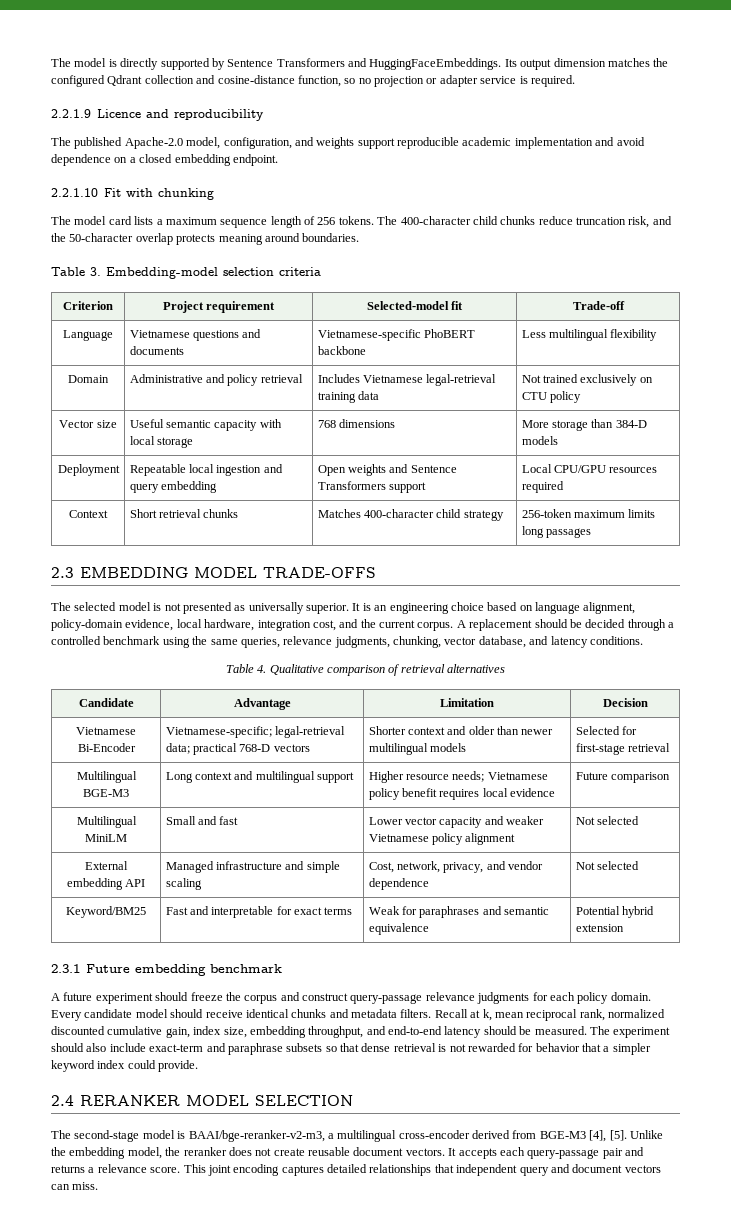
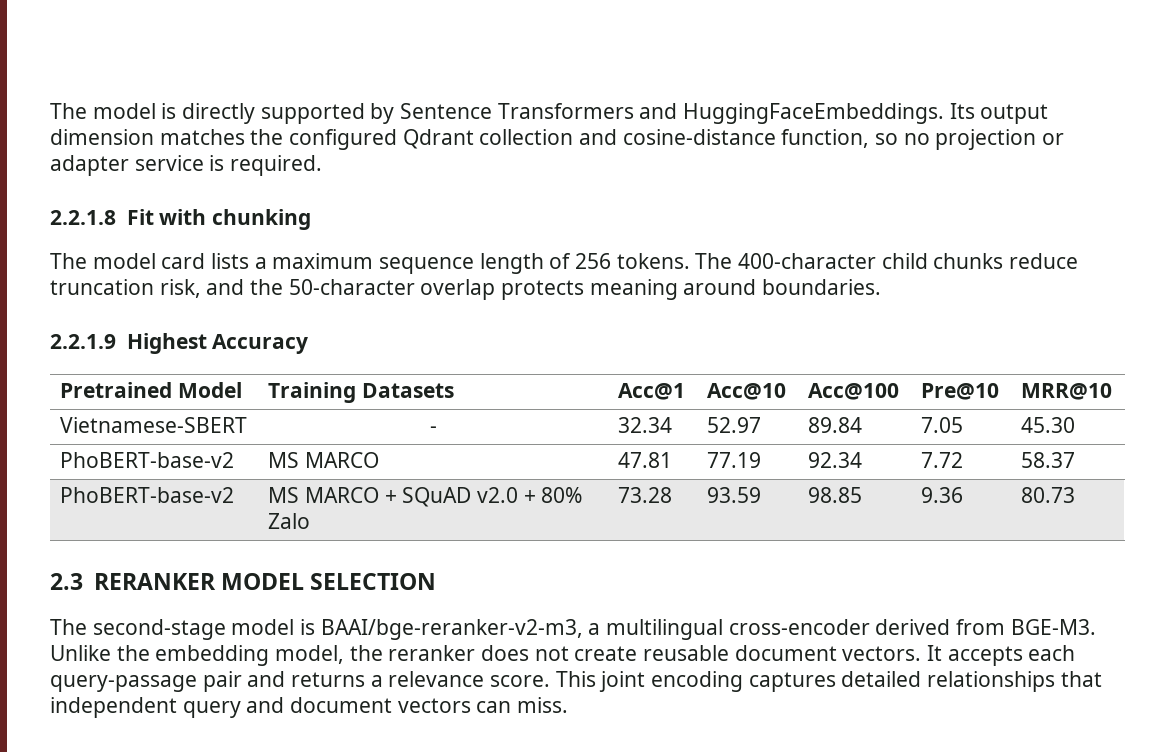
[51,109,265,121] [51,137,645,149] [51,154,278,166] [51,188,98,197] 2.2.1.9 Licence and reproducibility // The published Apache-2.0 model, configuration, and weights support reproducible academic implementation and avoid dependence on a closed embedding endpoint. // 2.2.1.10 -> [50,210,116,225] 2.2.1.8
[51,267,321,279] [63,301,113,310] [162,301,276,313] [366,301,464,310] [572,301,625,310] [63,330,113,341] [129,329,262,341] [129,346,184,355] [317,329,475,341] [317,346,366,355] [521,329,658,341] [68,375,109,383] [129,374,303,386] [317,374,497,386] [317,391,379,403] [521,374,653,386] [521,391,581,403] [59,420,117,428] [129,419,282,431] [129,436,193,448] [317,419,395,428] [521,419,647,431] [521,436,558,445] [57,464,120,476] [129,464,283,476] [129,481,217,493] [317,464,457,476] [317,481,426,493] [521,464,658,473] [521,481,564,493] [69,510,108,518] [129,509,239,518] [317,509,504,521] [521,509,656,518] [521,526,591,538] [51,567,377,578] [51,602,636,614] [51,619,674,631] [51,636,643,648] [225,664,506,676] [78,698,134,707] [233,698,291,710] [440,698,494,707] [602,698,648,707] [76,727,136,735] [77,743,136,752] [165,726,345,738] [165,743,310,755] [368,726,554,735] [368,743,466,755] [575,726,637,735] [575,743,670,755] [76,771,137,783] [83,789,129,797] [165,771,355,783] [368,771,548,783] [368,788,556,800] [575,772,670,783] [76,816,137,828] [85,834,127,842] [165,816,239,825] [368,816,545,828] [368,833,516,845] [575,816,639,825] [85,861,128,870] [66,878,146,890] [165,861,340,873] [165,878,202,890] [368,861,544,873] [368,878,429,890] [575,861,639,870] [66,906,146,918] [165,906,353,918] [368,906,550,918] [368,923,429,935] [575,906,654,918] [575,924,624,932] [51,964,283,976] [51,992,651,1004] [51,1009,665,1021] [51,1026,671,1038] [51,1043,651,1055] [51,1060,199,1072] [51,1095,74,1106] Table 3. Embedding-model selection criteria // Criterion | Project requirement | Selected-model fit | Trade-off // Language | Vietnamese questions and documents | Vietnamese-specific PhoBERT backbone | Less multilingual flexibility // Domain | Administrative and policy retrieval | Includes Vietnamese legal-retrieval training data | Not trained exclusively on CTU policy // Vector size | Useful semantic capacity with local storage | 768 dimensions | More storage than 384-D models // Deployment | Repeatable local ingestion and query embedding | Open weights and Sentence Transformers support | Local CPU/GPU resources required // Context | Short retrieval chunks | Matches 400-character child strategy | 256-token maximum limits long passages // 2.3 EMBEDDING MODEL TRADE-OFFS // The selected model is not presented as universally superior. It is an engineering choice based on language alignment, policy-domain evidence, local hardware, integration cost, and the current corpus. A replacement should be decided through a controlled benchmark using the same queries, relevance judgments, chunking, vector database, and latency conditions. // Table 4. Qualitative comparison of retrieval alternatives // Candidate | Advantage | Limitation | Decision // Vietnamese Bi-Encoder | Vietnamese-specific; legal-retrieval data; practical 768-D vectors | Shorter context and older than newer multilingual models | Selected for first-stage retrieval // Multilingual BGE-M3 | Long context and multilingual support | Higher resource needs; Vietnamese policy benefit requires local evidence | Future comparison // Multilingual MiniLM | Small and fast | Lower vector capacity and weaker Vietnamese policy alignment | Not selected // External embedding API | Managed infrastructure and simple scaling | Cost, network, privacy, and vendor dependence | Not selected // Keyword/BM25 | Fast and interpretable for exact terms | Weak for paraphrases and semantic equivalence | Potential hybrid extension // 2.3.1 Future embedding benchmark // A future experiment should freeze the corpus and construct query-passage relevance judgments for each policy domain. Every candidate model should receive identical chunks and metadata filters. Recall at k, mean reciprocal rank, normalized discounted cumulative gain, index size, embedding throughput, and end-to-end latency should be measured. The experiment should also include exact-term and paraphrase subsets so that dense retrieval is not rewarded for behavior that a simpler keyword index could provide. // 2.4 -> [50,333,309,354] [60,382,243,398] [268,382,455,403] [618,383,686,400] [707,383,787,400] [808,383,900,400] [921,383,1000,400] [1021,383,1113,400] [60,417,248,433] [430,426,437,433] [618,417,673,433] [707,417,762,433] [808,417,863,433] [921,417,964,433] [1021,417,1076,433] [60,452,235,468] [268,452,380,468] [618,452,673,468] [707,452,762,468] [808,452,863,468] [921,452,964,468] [1021,452,1076,468] [60,487,235,503] [268,487,583,507] [268,513,311,529] [618,487,673,503] [707,487,762,503] [808,487,863,503] [921,487,964,503] [1021,487,1076,503] [50,573,83,590] 2.2.1.9 Highest Accuracy // Pretrained Model | Training Datasets | Acc@1 | Acc@10 | Acc@100 | Pre@10 | MRR@10 // Vietnamese-SBERT | - | 32.34 | 52.97 | 89.84 | 7.05 | 45.30 // PhoBERT-base-v2 | MS MARCO | 47.81 | 77.19 | 92.34 | 7.72 | 58.37 // PhoBERT-base-v2 | MS MARCO + SQuAD v2.0 + 80% Zalo | 73.28 | 93.59 | 98.85 | 9.36 | 80.73 // 2.3
[539,1130,627,1142] BGE-M3 [4], [5]. -> [1010,619,1096,635] BGE-M3.

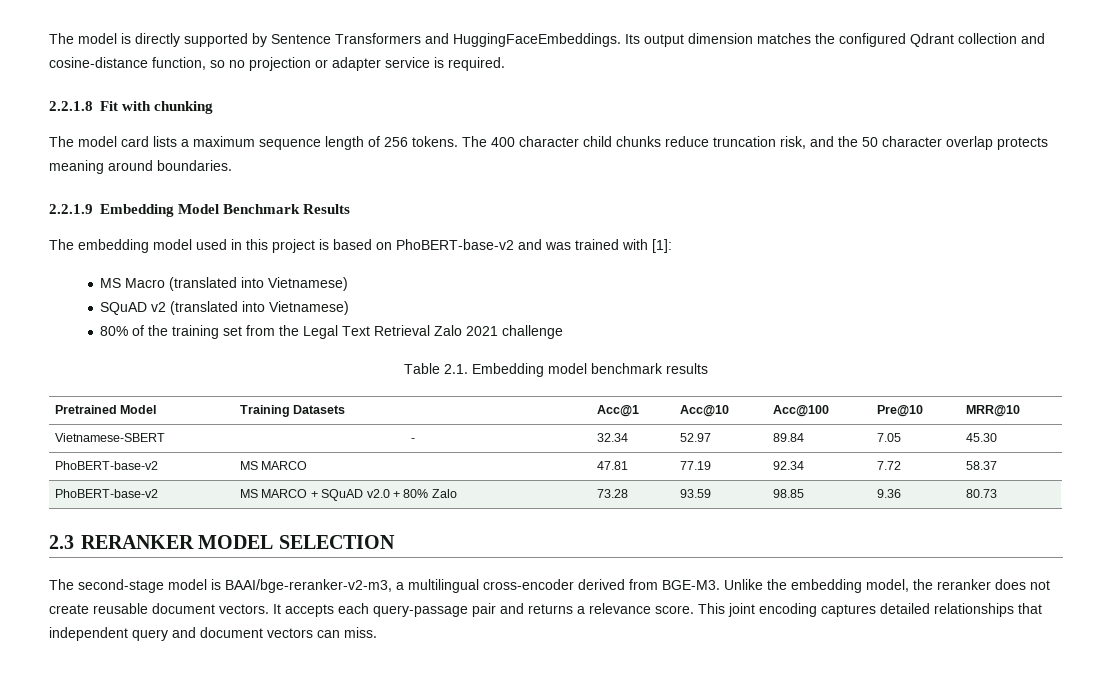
[738,253,877,269] 400-character -> [491,136,579,147] 400 character
[288,279,415,295] 50-character -> [862,136,942,147] 50 character
[126,333,309,354] Highest Accuracy -> [100,204,351,217] [49,239,672,253] [100,277,349,291] [100,301,350,315] [100,325,564,339] [404,363,708,377] Embedding Model Benchmark Results // The embedding model used in this project is based on PhoBERT-base-v2 and was trained with [1]: // MS Macro (translated into Vietnamese) // SQuAD v2 (translated into Vietnamese) // 80% of the training set from the Legal Text Retrieval Zalo 2021 challenge // Table 2.1. Embedding model benchmark results

